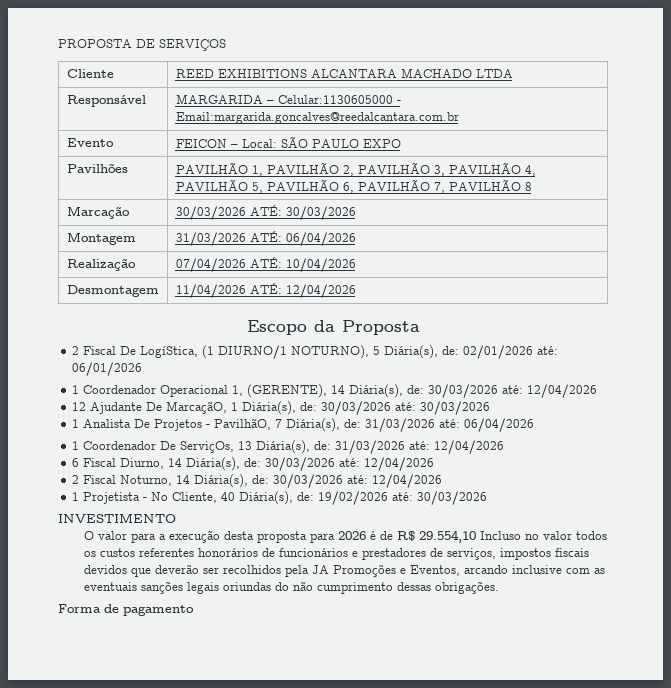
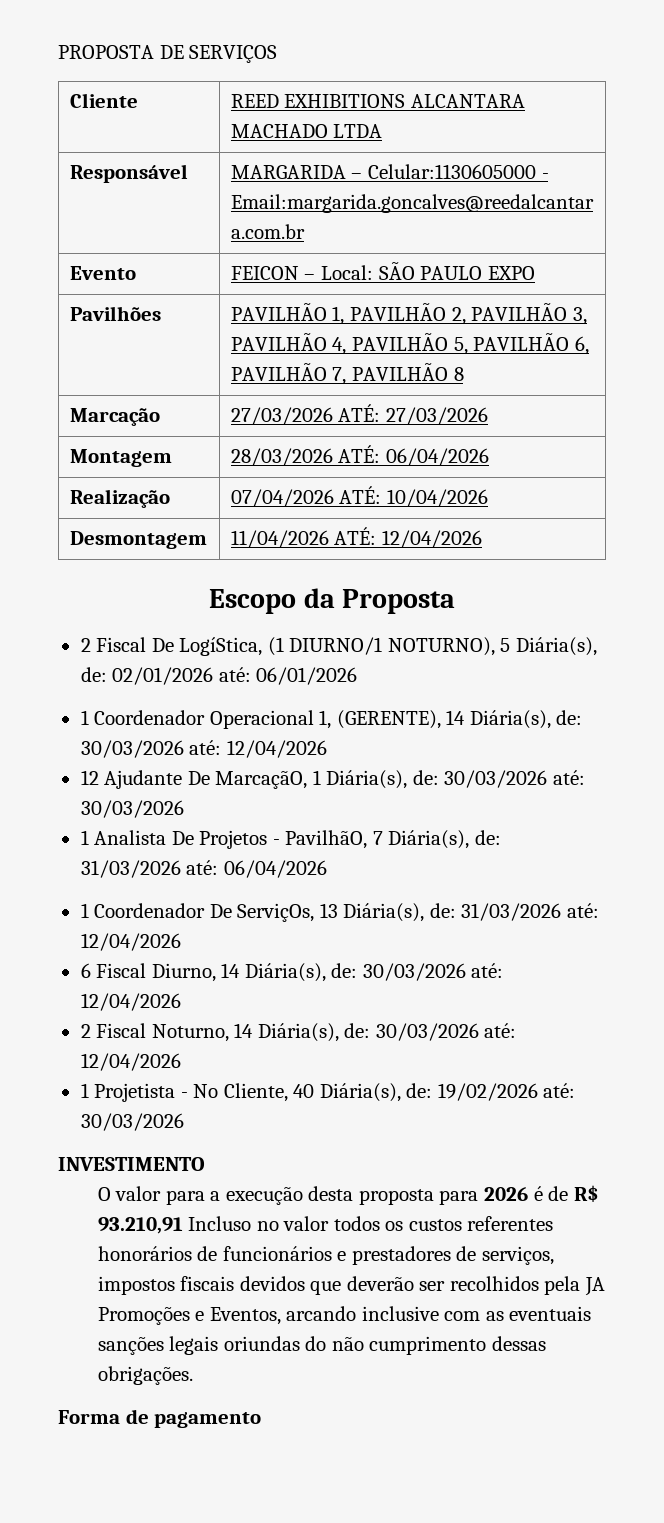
[175,205,356,220] 30/03/2026 ATÉ: 30/03/2026 -> [230,404,488,425] 27/03/2026 ATÉ: 27/03/2026
[175,232,246,246] 31/03/2026 -> [230,448,333,466] 28/03/2026
[418,530,476,543] 29.554,10 -> [97,1217,183,1234] 93.210,91

